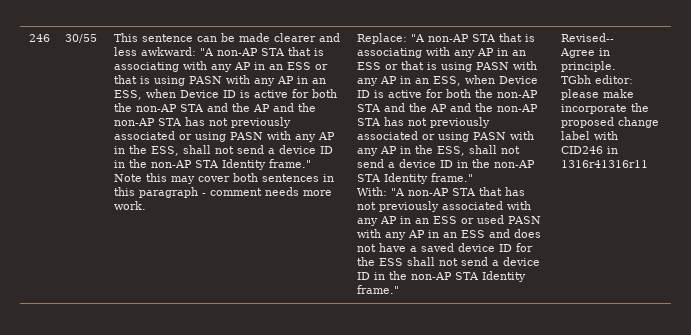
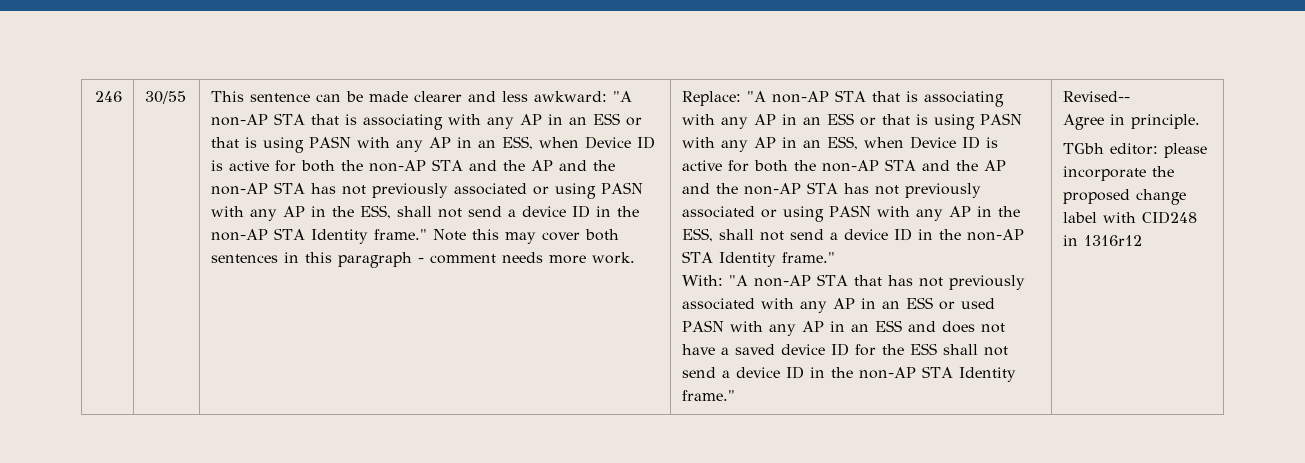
[602,89,634,98] make -> (1208, 150) none
[560,146,618,154] [560,160,648,168] CID246 in 1316r41316r11 -> [1142,211,1198,224] [1063,235,1143,246] CID248 in 1316r12

